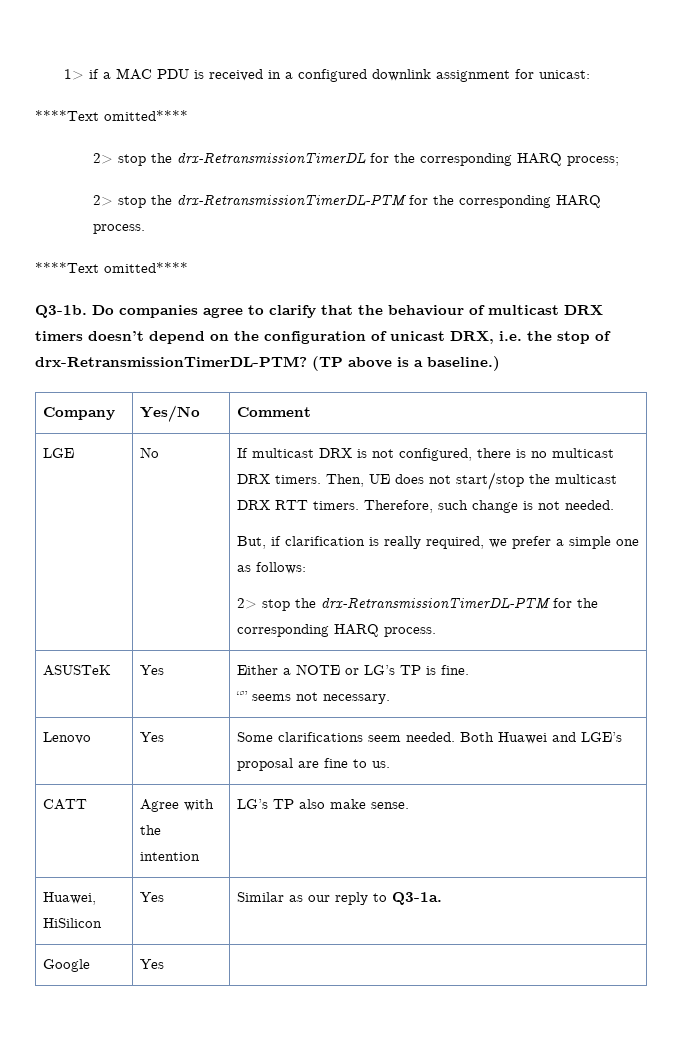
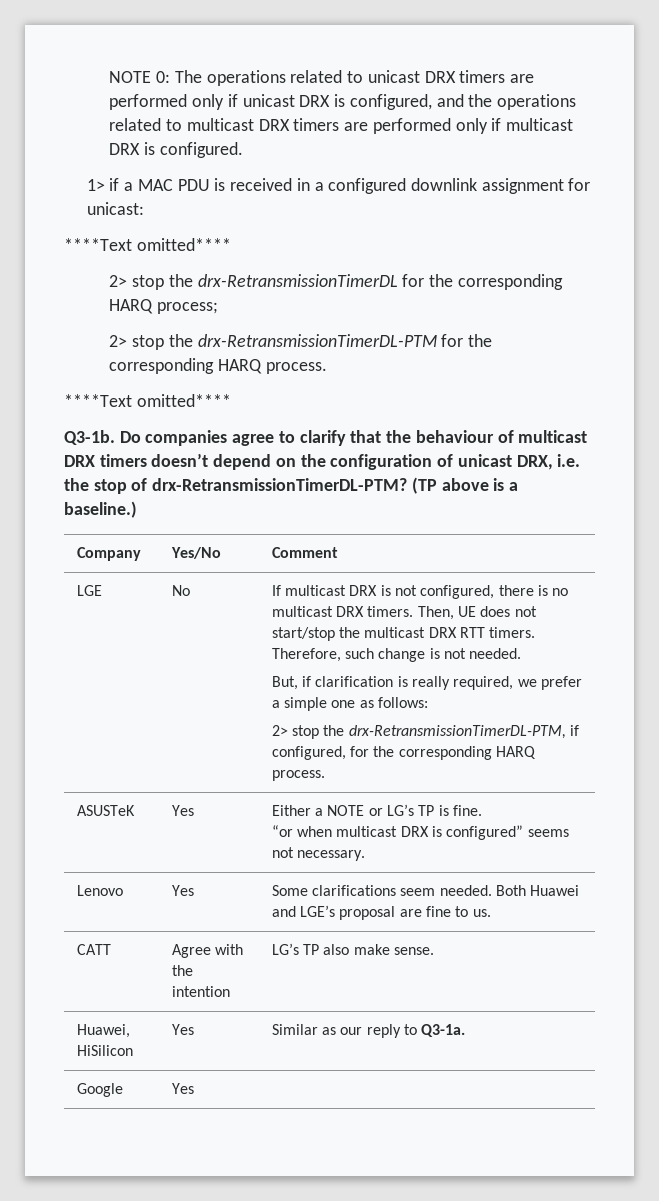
(63, 74) none -> [109,70,534,86] [109,94,576,110] [109,118,573,134] [109,142,243,158] NOTE 0: The operations related to unicast DRX timers are performed only if unicast DRX is configured, and the operations related to multicast DRX timers are performed only if multicast DRX is configured. //
[320,597,551,609] drx-RetransmissionTimerDL-PTM -> [348,725,580,739] [271,746,346,760] drx-RetransmissionTimerDL-PTM, if configured,
[235,691,248,701] “” -> [271,825,524,840] “or when multicast DRX is configured”

